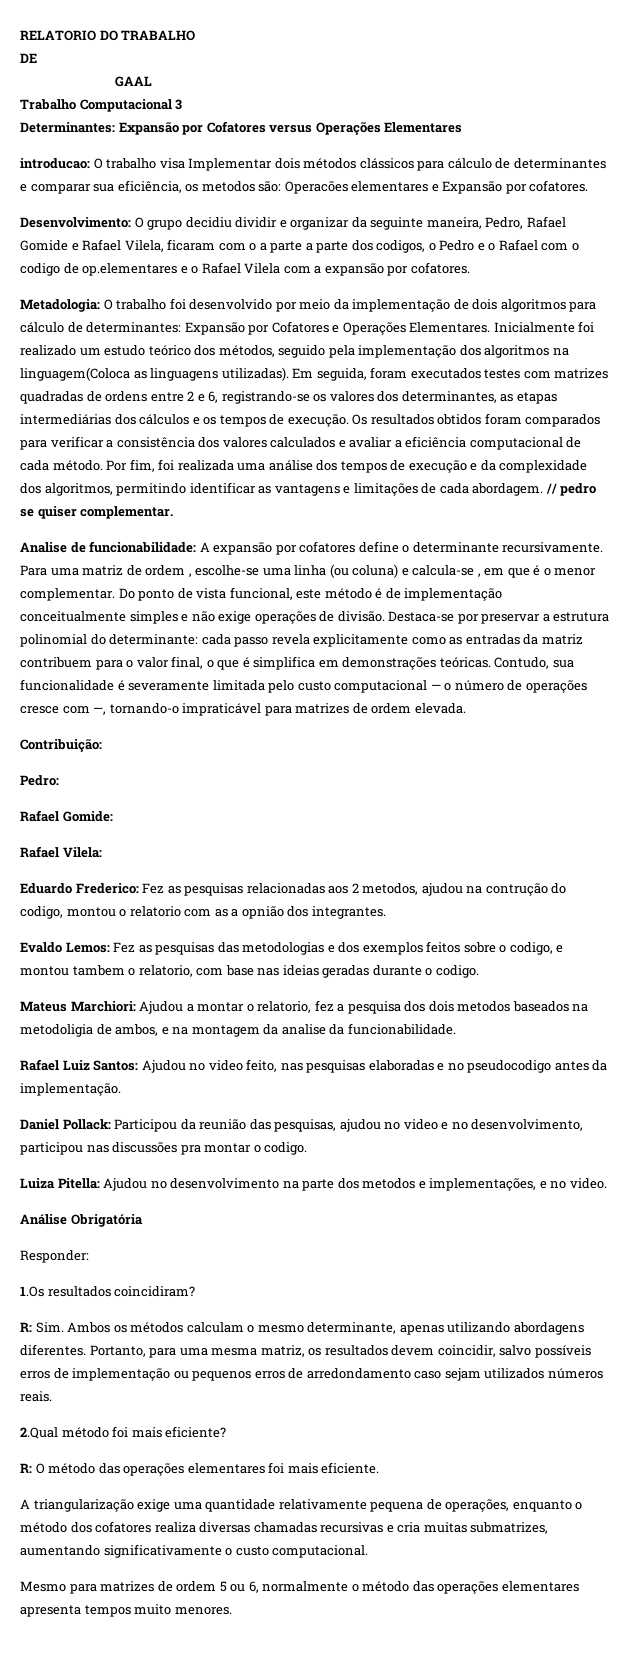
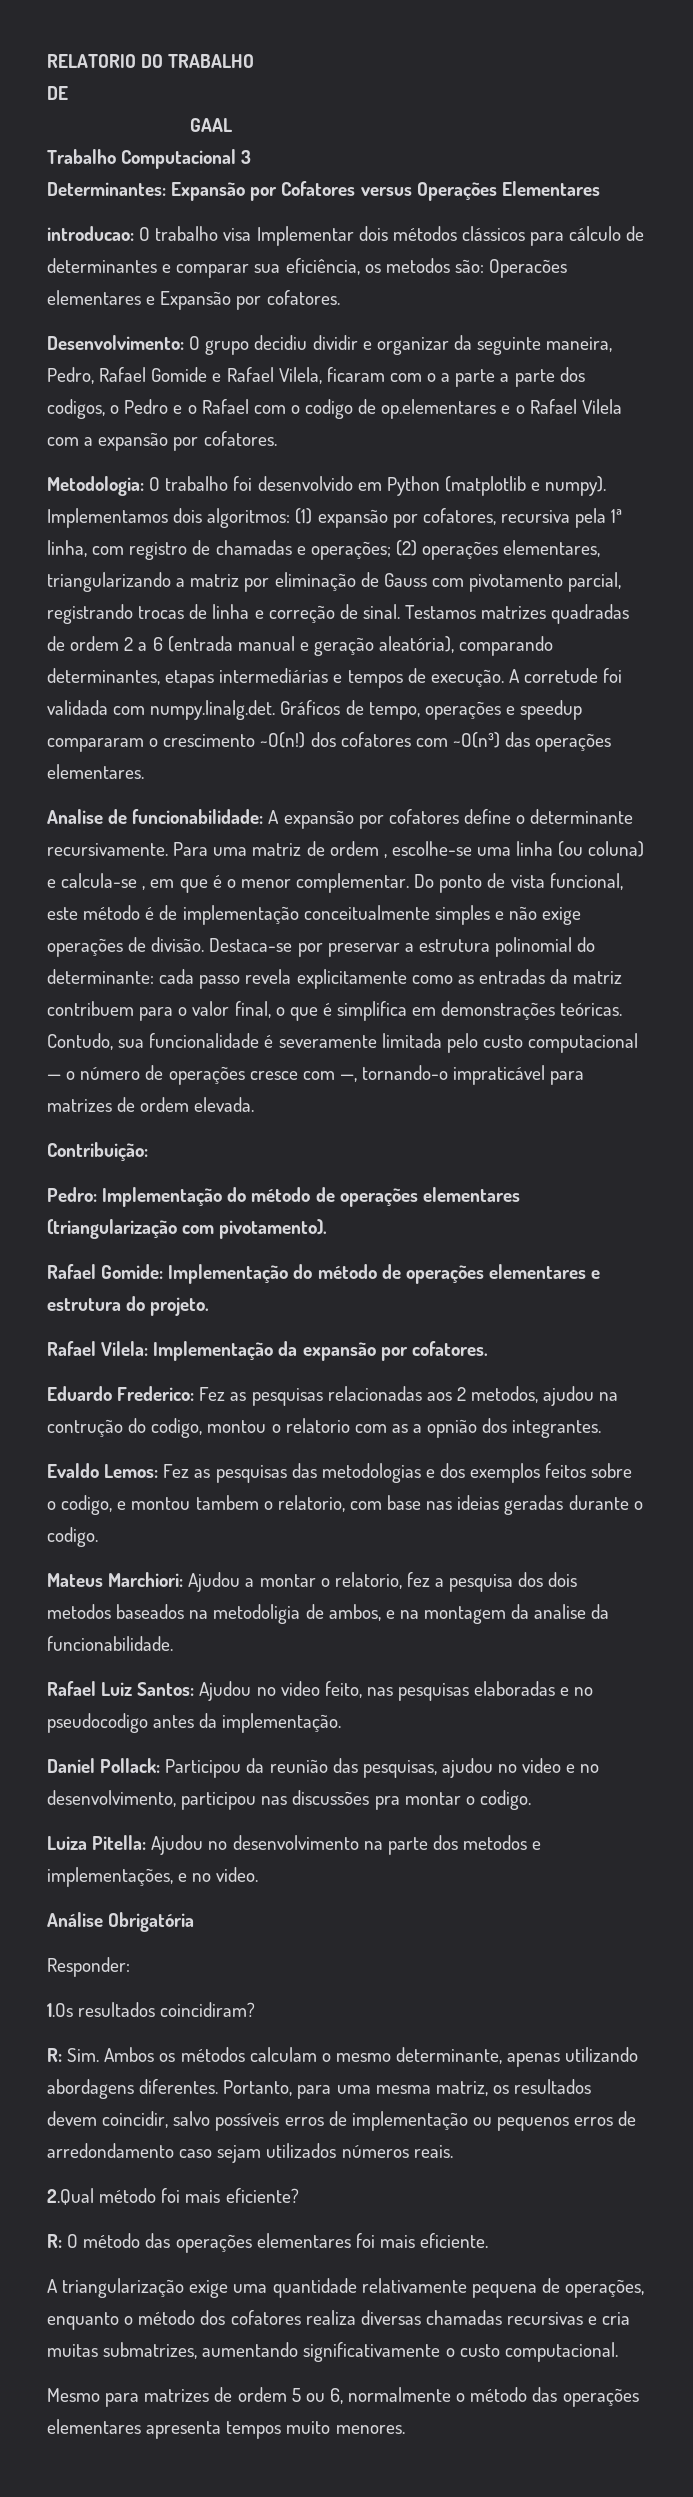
[20,299,100,312] Metadologia: -> [47,476,144,496] Metodologia:
[275,299,597,312] [20,321,595,335] [20,345,569,358] [20,367,609,381] [20,391,557,404] [20,413,601,427] [20,436,582,450] [20,459,588,473] [20,482,597,496] [20,506,174,519] por meio da implementação de dois algoritmos para cálculo de determinantes: Expansão por Cofatores e Operações Elementares. Inicialmente foi realizado um estudo teórico dos métodos, seguido pela implementação dos algoritmos na linguagem(Coloca as linguagens utilizadas). Em seguida, foram executados testes com matrizes quadradas de ordens entre 2 e 6, registrando-se os valores dos determinantes, as etapas intermediárias dos cálculos e os tempos de execução. Os resultados obtidos foram comparados para verificar a consistência dos valores calculados e avaliar a eficiência computacional de cada método. Por fim, foi realizada uma análise dos tempos de execução e da complexidade dos algoritmos, permitindo identificar as vantagens e limitações de cada abordagem. // pedro se quiser complementar. -> [357,476,607,496] [47,508,623,528] [47,540,601,560] [47,572,622,592] [47,604,630,624] [47,636,554,656] [47,668,623,688] [47,700,583,720] [47,732,612,752] [47,764,144,779] em Python (matplotlib e numpy). Implementamos dois algoritmos: (1) expansão por cofatores, recursiva pela 1ª linha, com registro de chamadas e operações; (2) operações elementares, triangularizando a matriz por eliminação de Gauss com pivotamento parcial, registrando trocas de linha e correção de sinal. Testamos matrizes quadradas de ordem 2 a 6 (entrada manual e geração aleatória), comparando determinantes, etapas intermediárias e tempos de execução. A corretude foi validada com numpy.linalg.det. Gráficos de tempo, operações e speedup compararam o crescimento ~O(n!) dos cofatores com ~O(n³) das operações elementares.
[20,810,113,822] [20,846,102,858] // Rafael Gomide: // Rafael Vilela: -> [102,1187,520,1207] [47,1219,328,1239] [47,1264,601,1284] [47,1296,210,1316] [47,1341,488,1361] Implementação do método de operações elementares (triangularização com pivotamento). // Rafael Gomide: Implementação do método de operações elementares e estrutura do projeto. // Rafael Vilela: Implementação da expansão por cofatores.

